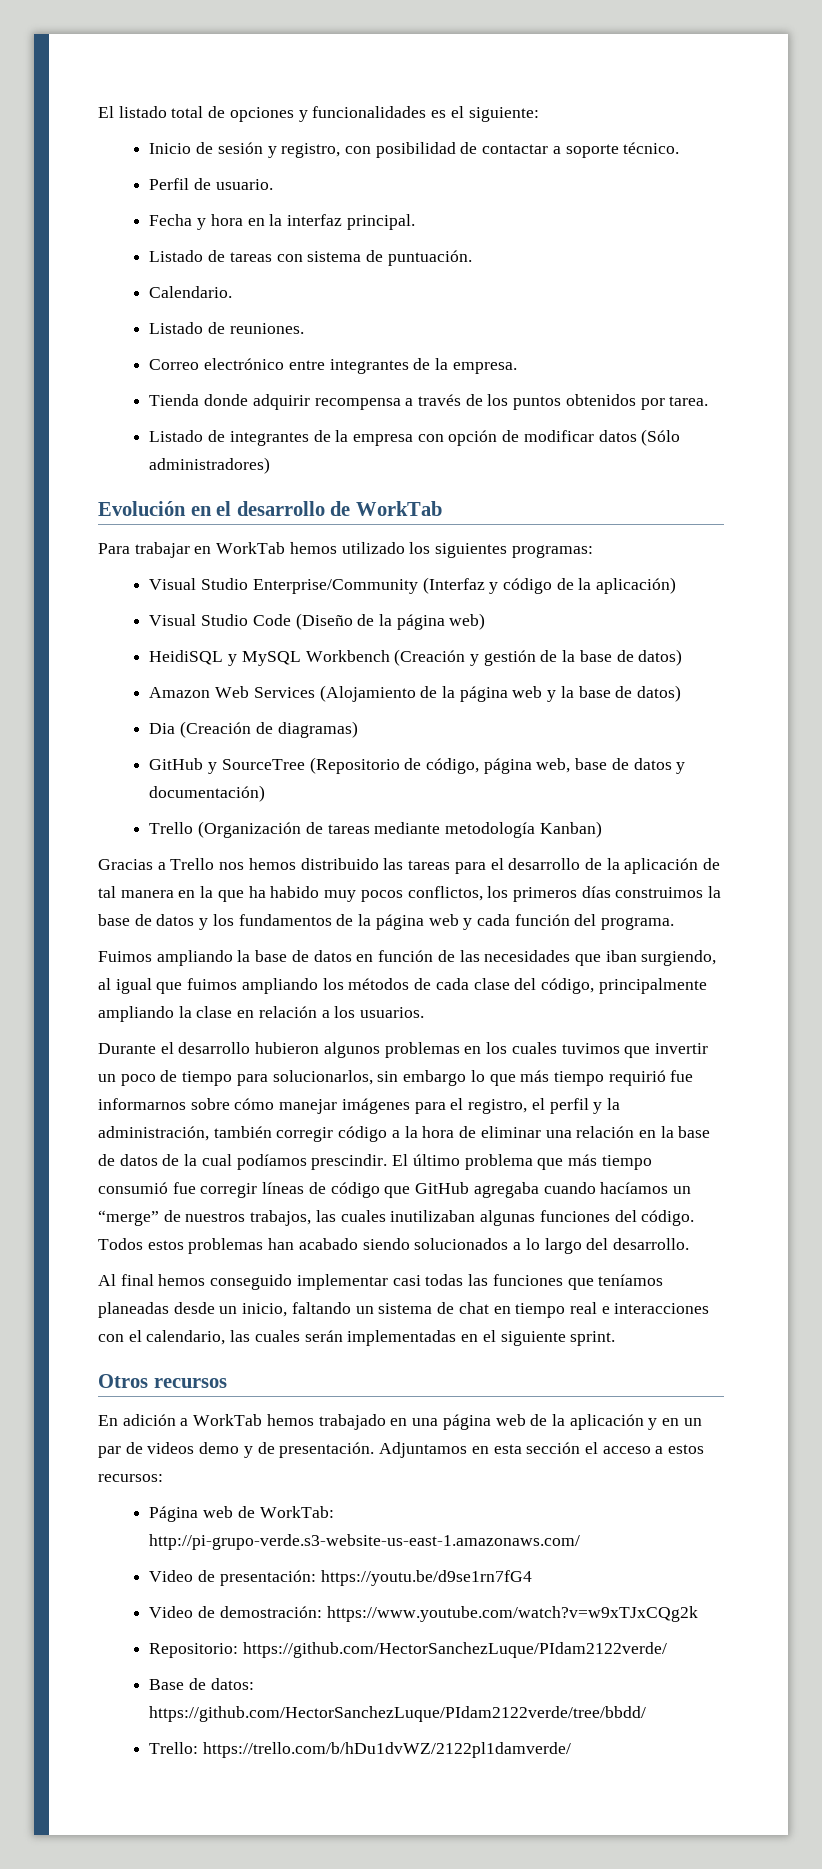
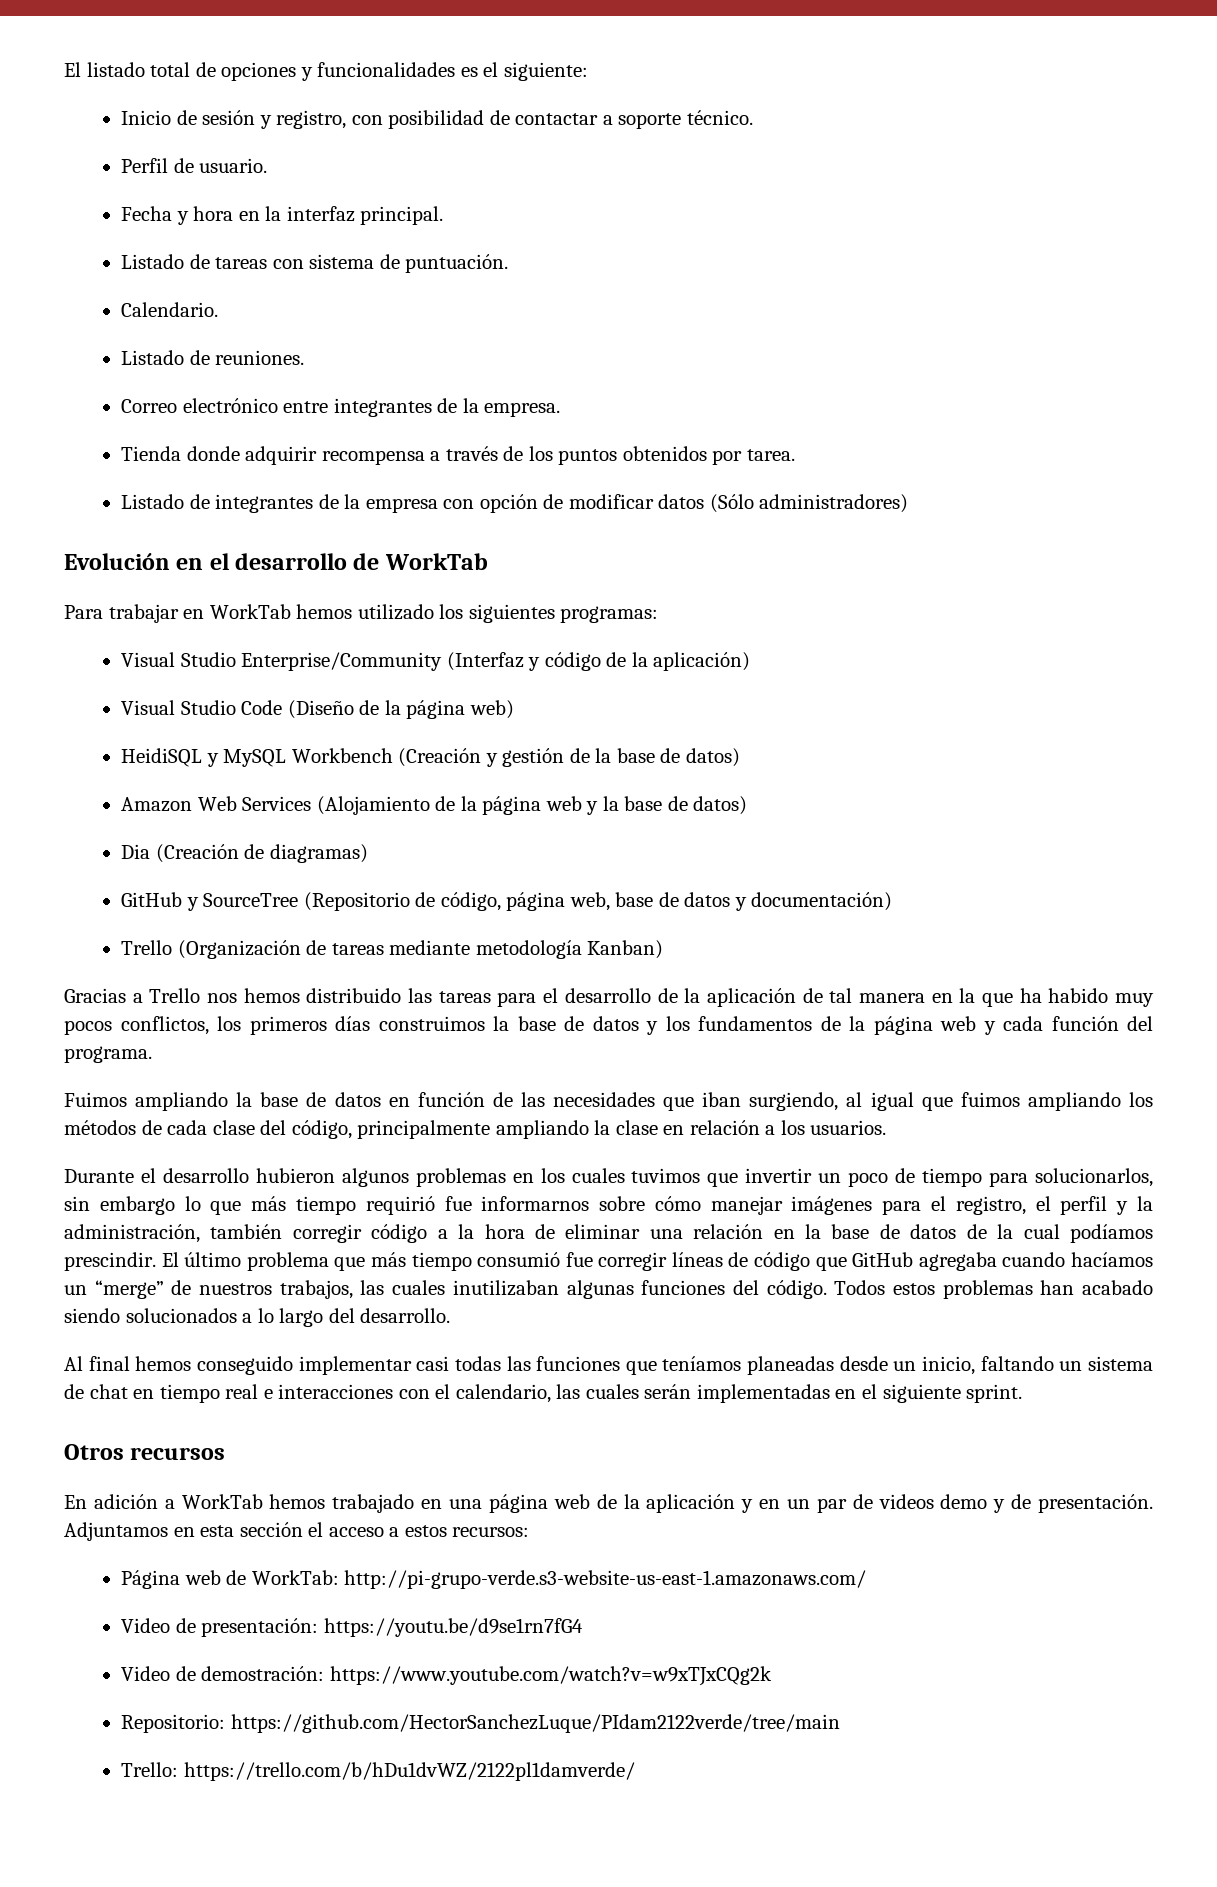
[243,1642,668,1658] [149,1678,254,1690] [149,1706,647,1722] https://github.com/HectorSanchezLuque/PIdam2122verde/ // Base de datos: https://github.com/HectorSanchezLuque/PIdam2122verde/tree/bbdd/ -> [230,1714,840,1733] https://github.com/HectorSanchezLuque/PIdam2122verde/tree/main

